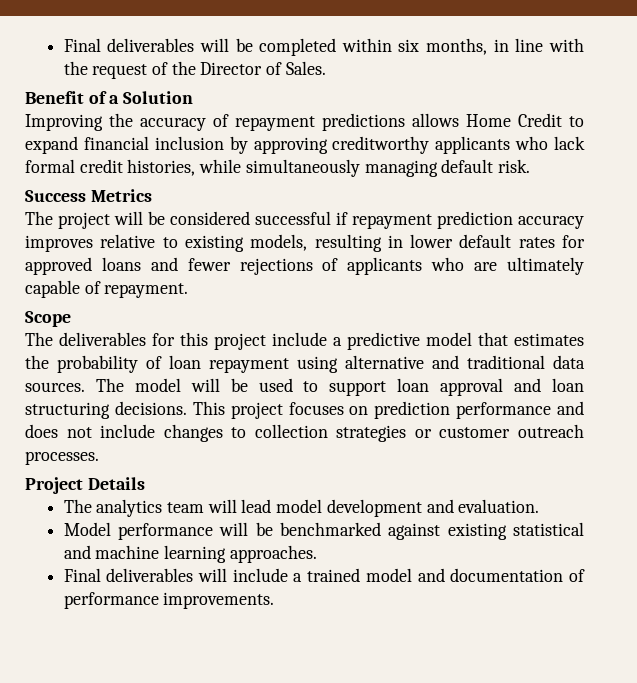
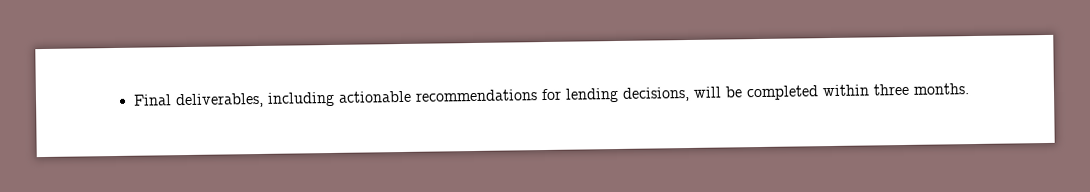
[63,38,584,56] [63,61,326,79] [25,91,194,104] [25,113,584,131] [25,136,585,154] [25,159,531,177] [25,189,152,202] [25,211,584,229] [25,234,585,252] [25,257,585,275] [25,280,189,298] [25,311,71,327] [25,332,584,350] [25,355,585,373] [25,378,584,396] [25,401,584,419] [25,424,584,442] [25,451,99,465] [25,477,145,494] [63,499,540,517] [63,522,584,540] [63,545,317,563] [63,568,585,582] [63,592,275,609] Final deliverables will be completed within six months, in line with the request of the Director of Sales. // Benefit of a Solution // Improving the accuracy of repayment predictions allows Home Credit to expand financial inclusion by approving creditworthy applicants who lack formal credit histories, while simultaneously managing default risk. // Success Metrics // The project will be considered successful if repayment prediction accuracy improves relative to existing models, resulting in lower default rates for approved loans and fewer rejections of applicants who are ultimately capable of repayment. // Scope // The deliverables for this project include a predictive model that estimates the probability of loan repayment using alternative and traditional data sources. The model will be used to support loan approval and loan structuring decisions. This project focuses on prediction performance and does not include changes to collection strategies or customer outreach processes. // Project Details // The analytics team will lead model development and evaluation. // Model performance will be benchmarked against existing statistical and machine learning approaches. // Final deliverables will include a trained model and documentation of performance improvements. -> [133,83,971,109] Final deliverables, including actionable recommendations for lending decisions, will be completed within three months.

